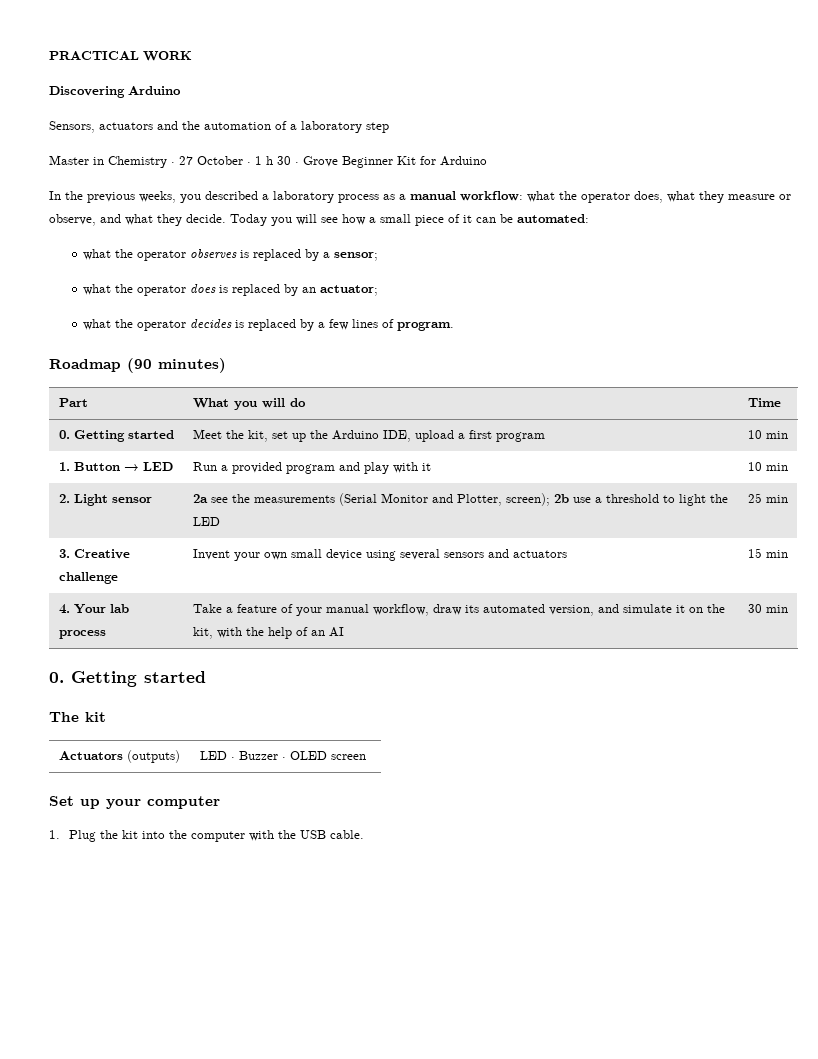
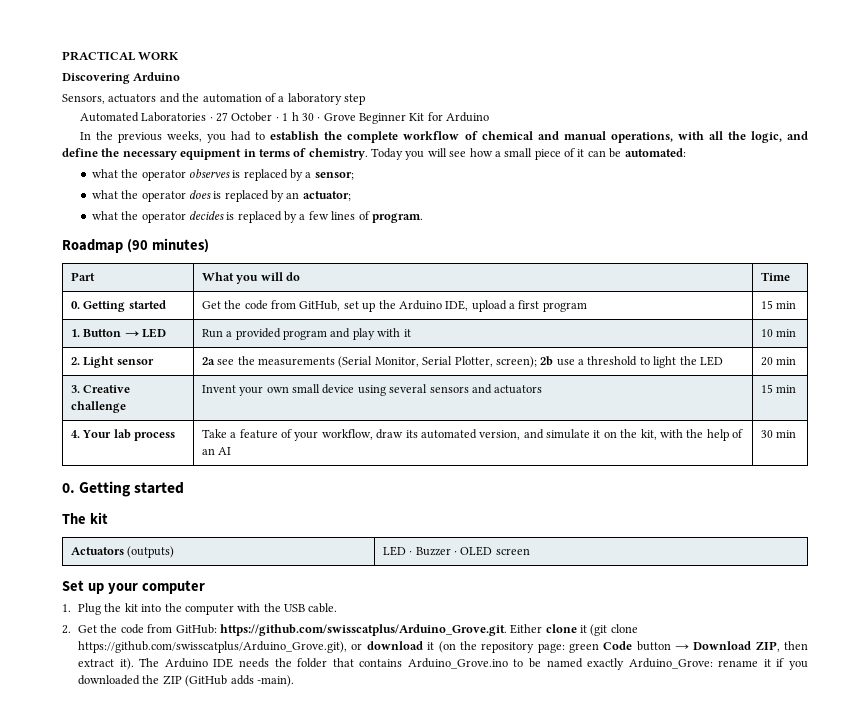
[49,155,167,168] Master in Chemistry -> [79,112,207,122] Automated Laboratories
[205,191,791,203] [49,214,226,226] described a laboratory process as a manual workflow: what the operator does, what they measure or observe, and what they decide. -> [231,131,809,143] [62,148,368,160] had to establish the complete workflow of chemical and manual operations, with all the logic, and define the necessary equipment in terms of chemistry.
[192,429,268,442] Meet the kit, -> [201,300,341,311] Get the code from GitHub,
[747,430,762,439] 10 -> [760,300,773,309] 15
[380,493,453,503] Monitor and -> [374,356,453,367] Monitor, Serial
[747,493,762,503] 25 -> [760,357,773,366] 20
[325,604,369,613] manual -> (319, 436) none
(364, 834) none -> [62,624,638,636] [78,641,809,653] [78,658,808,670] [78,675,294,687] // 2. Get the code from GitHub: https://github.com/swisscatplus/Arduino_Grove.git. Either clone it (git clone https://github.com/swisscatplus/Arduino_Grove.git), or download it (on the repository page: green Code button → Download ZIP, then extract it). The Arduino IDE needs the folder that contains Arduino_Grove.ino to be named exactly Arduino_Grove: rename it if you downloaded the ZIP (GitHub adds -main).

